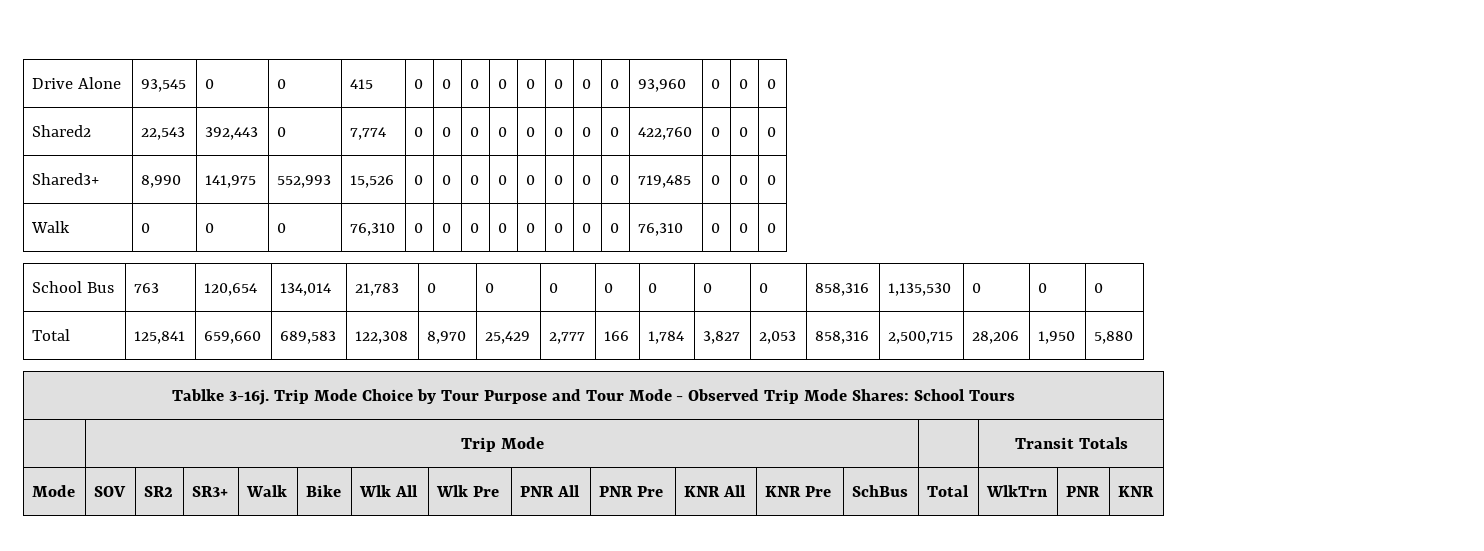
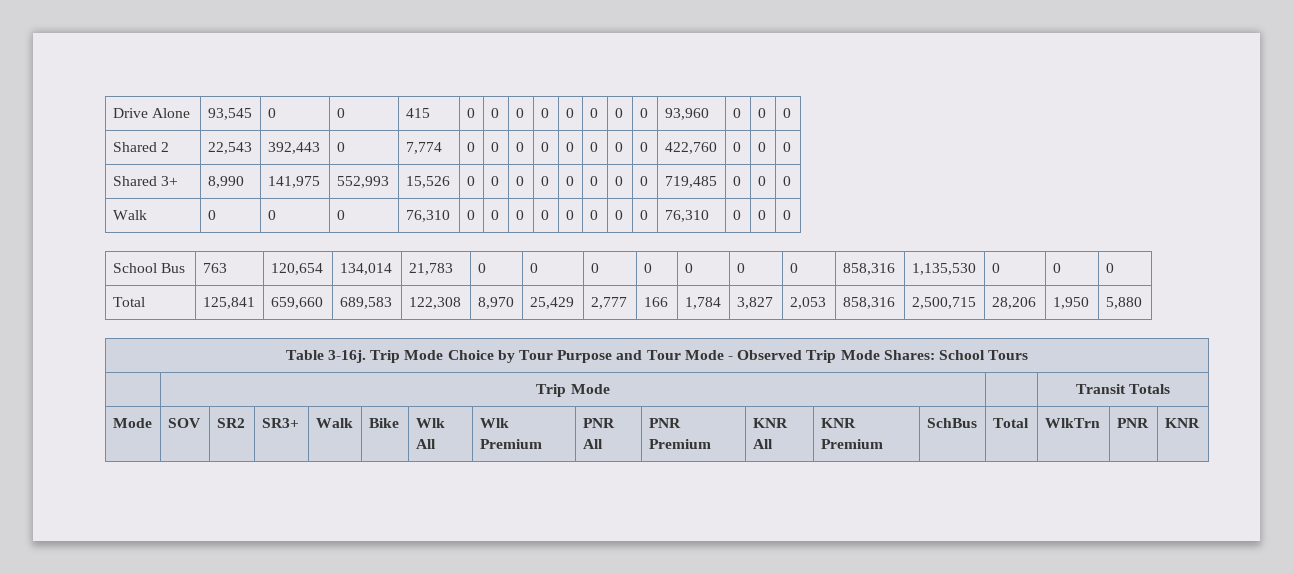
[32,125,92,137] Shared2 -> [112,142,170,152] Shared 2
[32,173,100,185] Shared3+ -> [112,176,179,186] Shared 3+
[171,389,224,401] Tablke -> [285,350,324,360] Table
[473,486,500,497] Pre -> [479,439,542,449] Premium
[637,486,664,497] Pre -> [648,439,711,449] Premium
[805,486,832,497] Pre -> [820,439,883,449] Premium

